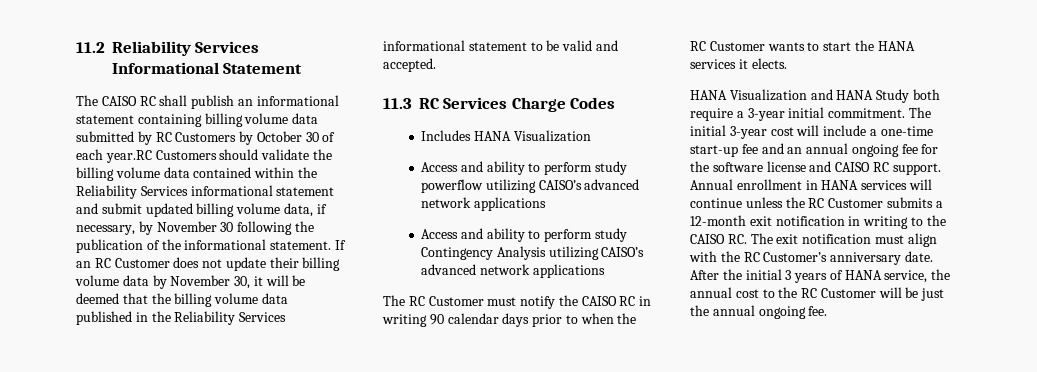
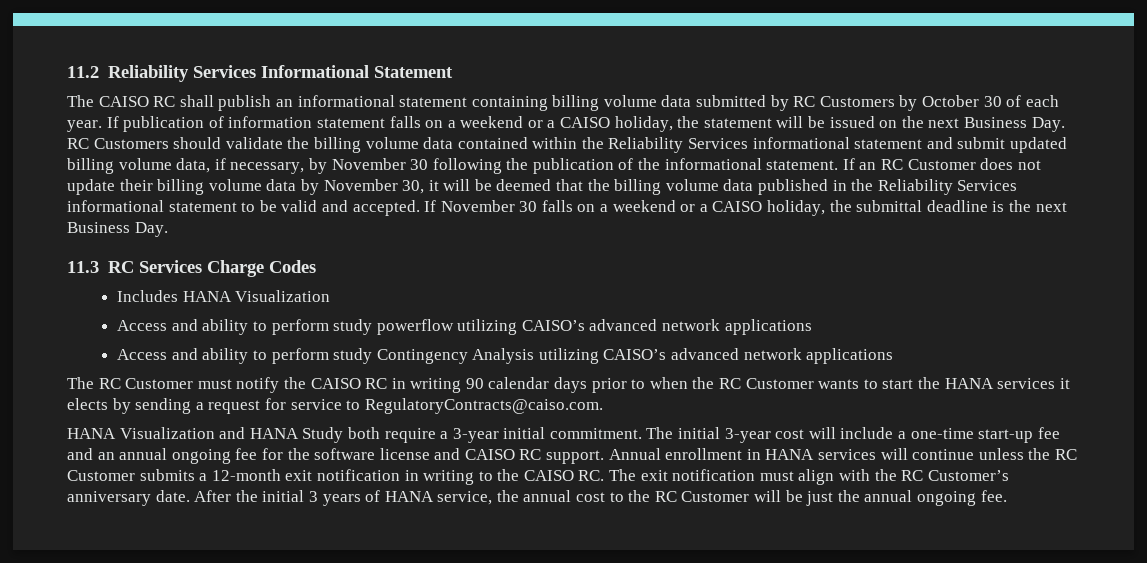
[105,150,152,163] year.RC -> [67,116,1065,132] [67,138,89,149] year. If publication of information statement falls on a weekend or a CAISO holiday, the statement will be issued on the next Business Day. RC
(436, 65) none -> [424,200,1067,216] [67,222,168,237] If November 30 falls on a weekend or a CAISO holiday, the submittal deadline is the next Business Day.
[751,58,787,69] elects. -> [67,398,603,414] elects by sending a request for service to RegulatoryContracts@caiso.com.

